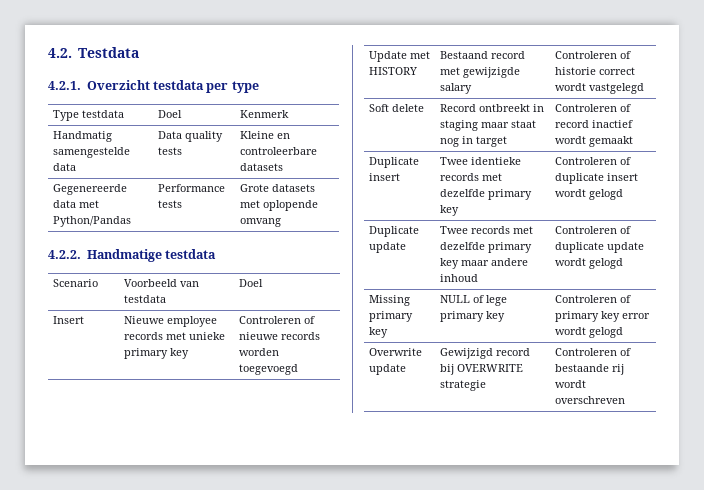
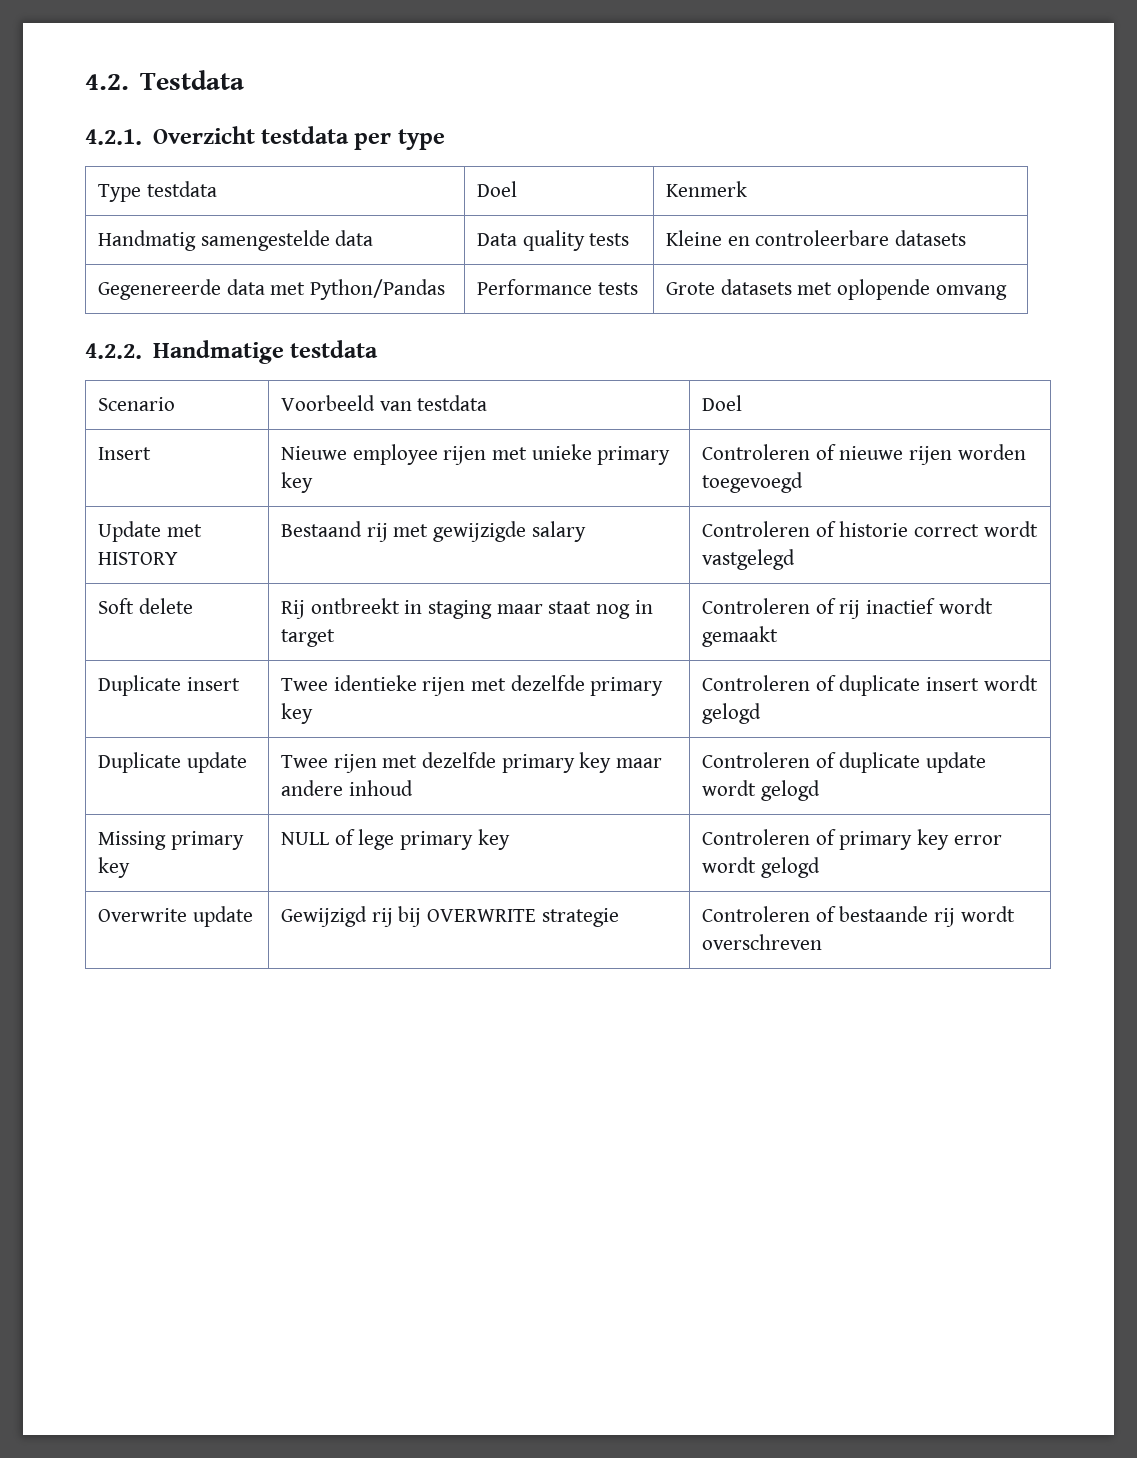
[124,332,164,340] records -> [443,446,487,465] rijen
[281,332,321,340] records -> [909,446,953,465] rijen
[491,51,526,59] record -> [366,523,388,542] rij
[440,104,477,112] Record -> [281,600,306,619] Rij
[555,120,590,128] record -> [839,600,861,619] rij
[440,173,480,181] records -> [422,677,466,696] rijen
[471,226,511,234] records -> [333,754,377,773] rijen
[496,348,531,356] record -> [371,908,393,927] rij

